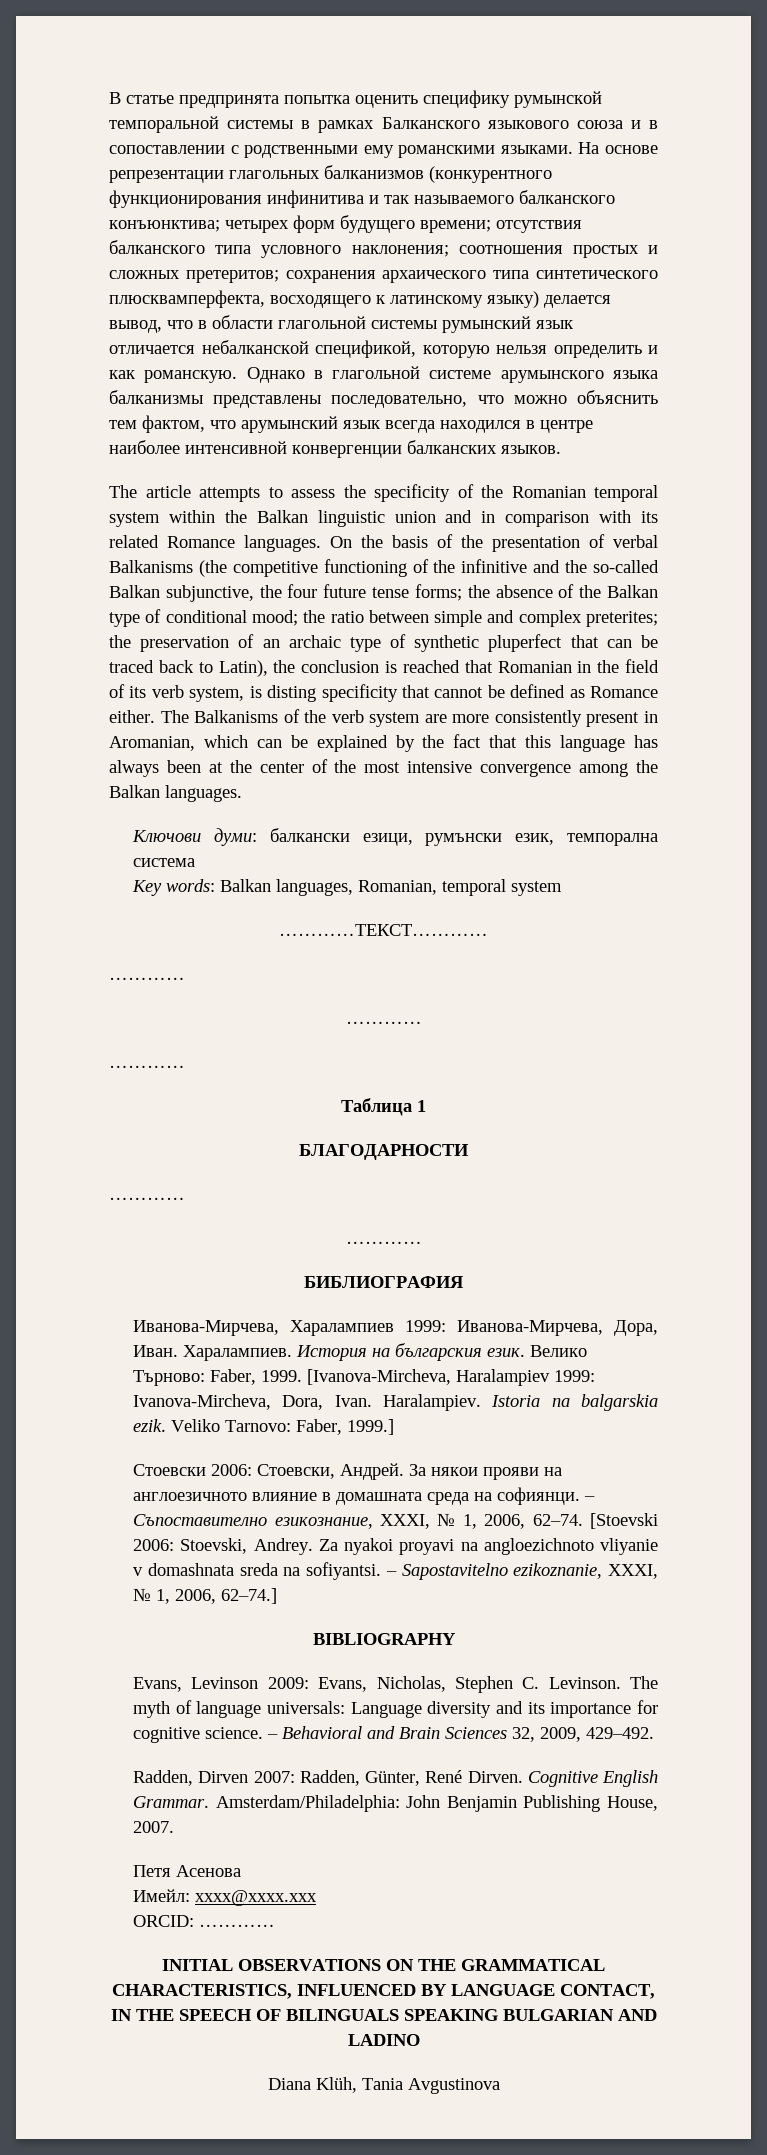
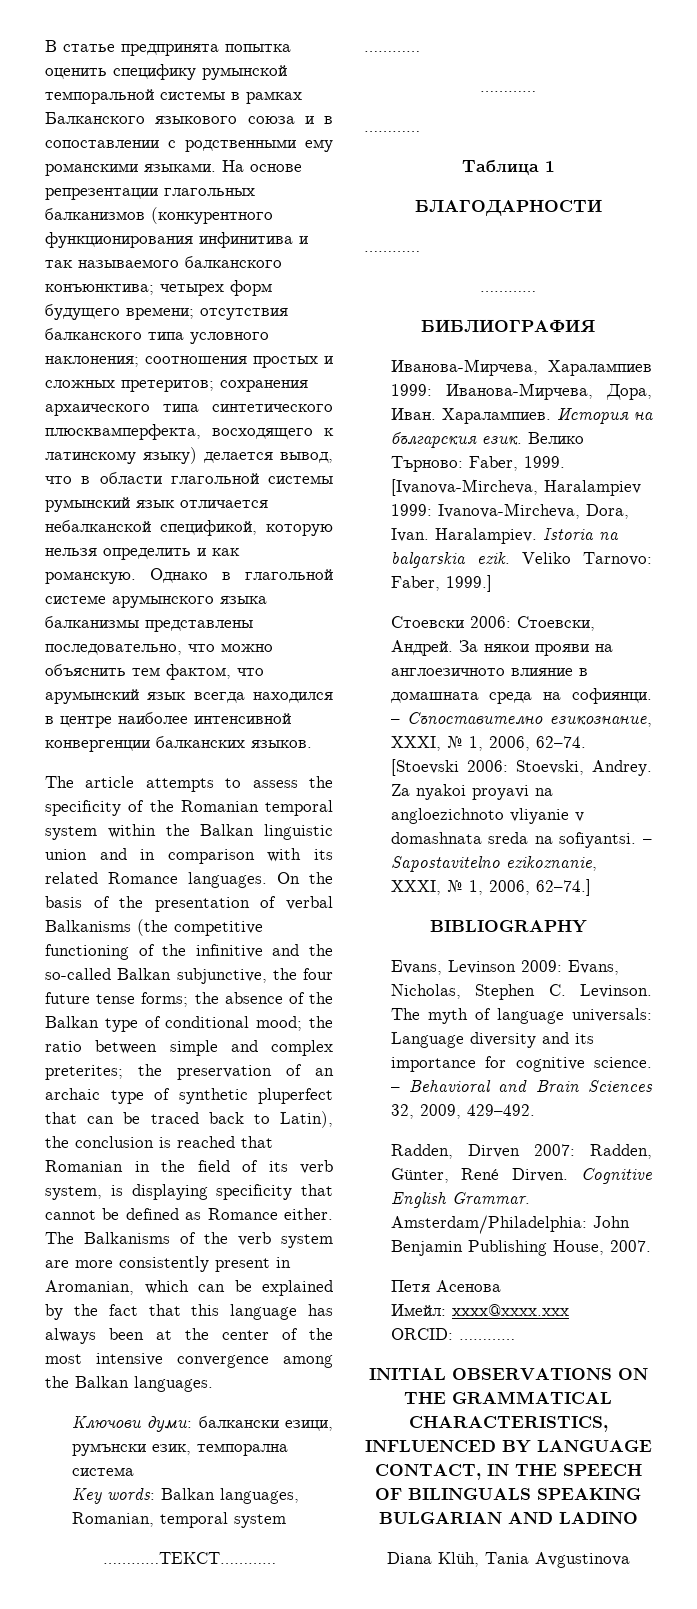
[267,685,317,702] disting -> [131,1184,208,1200] displaying

